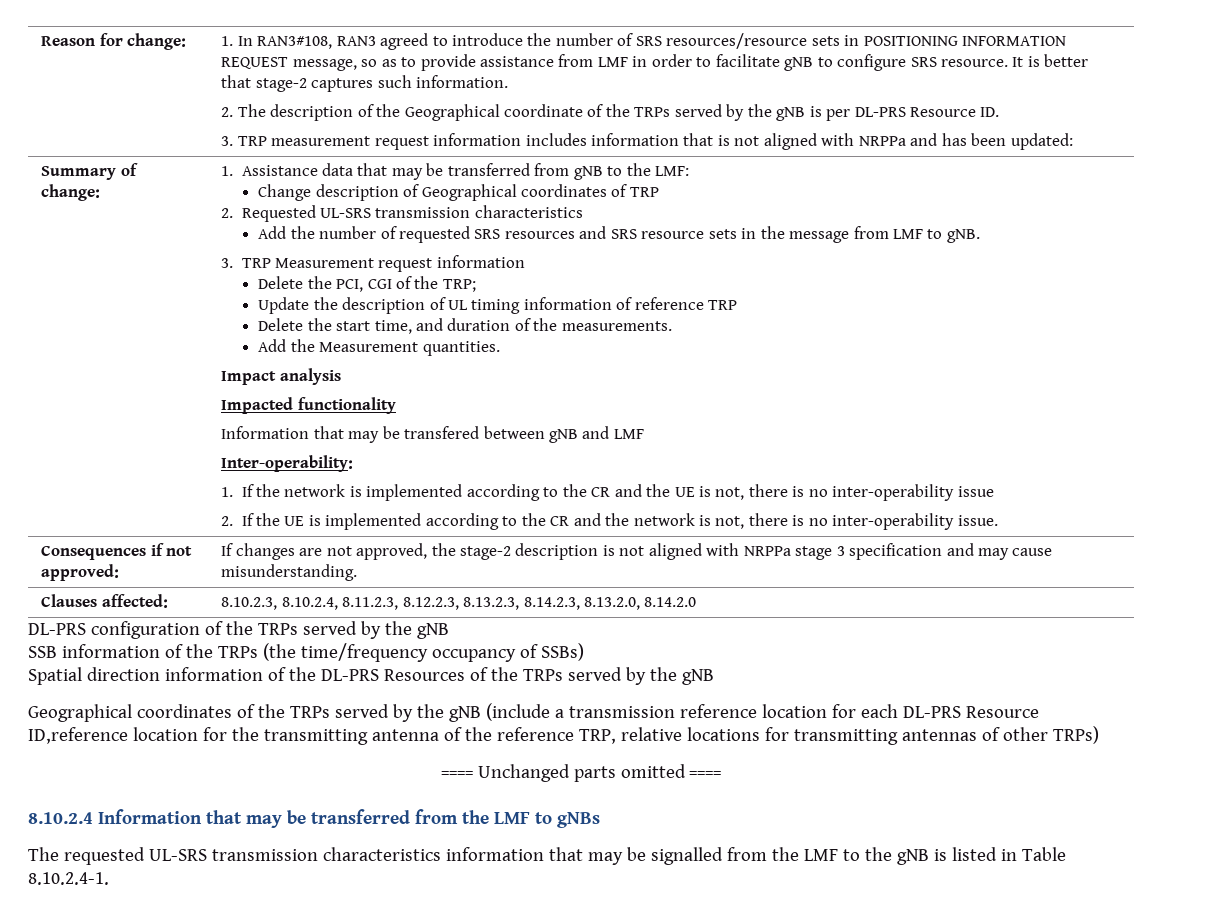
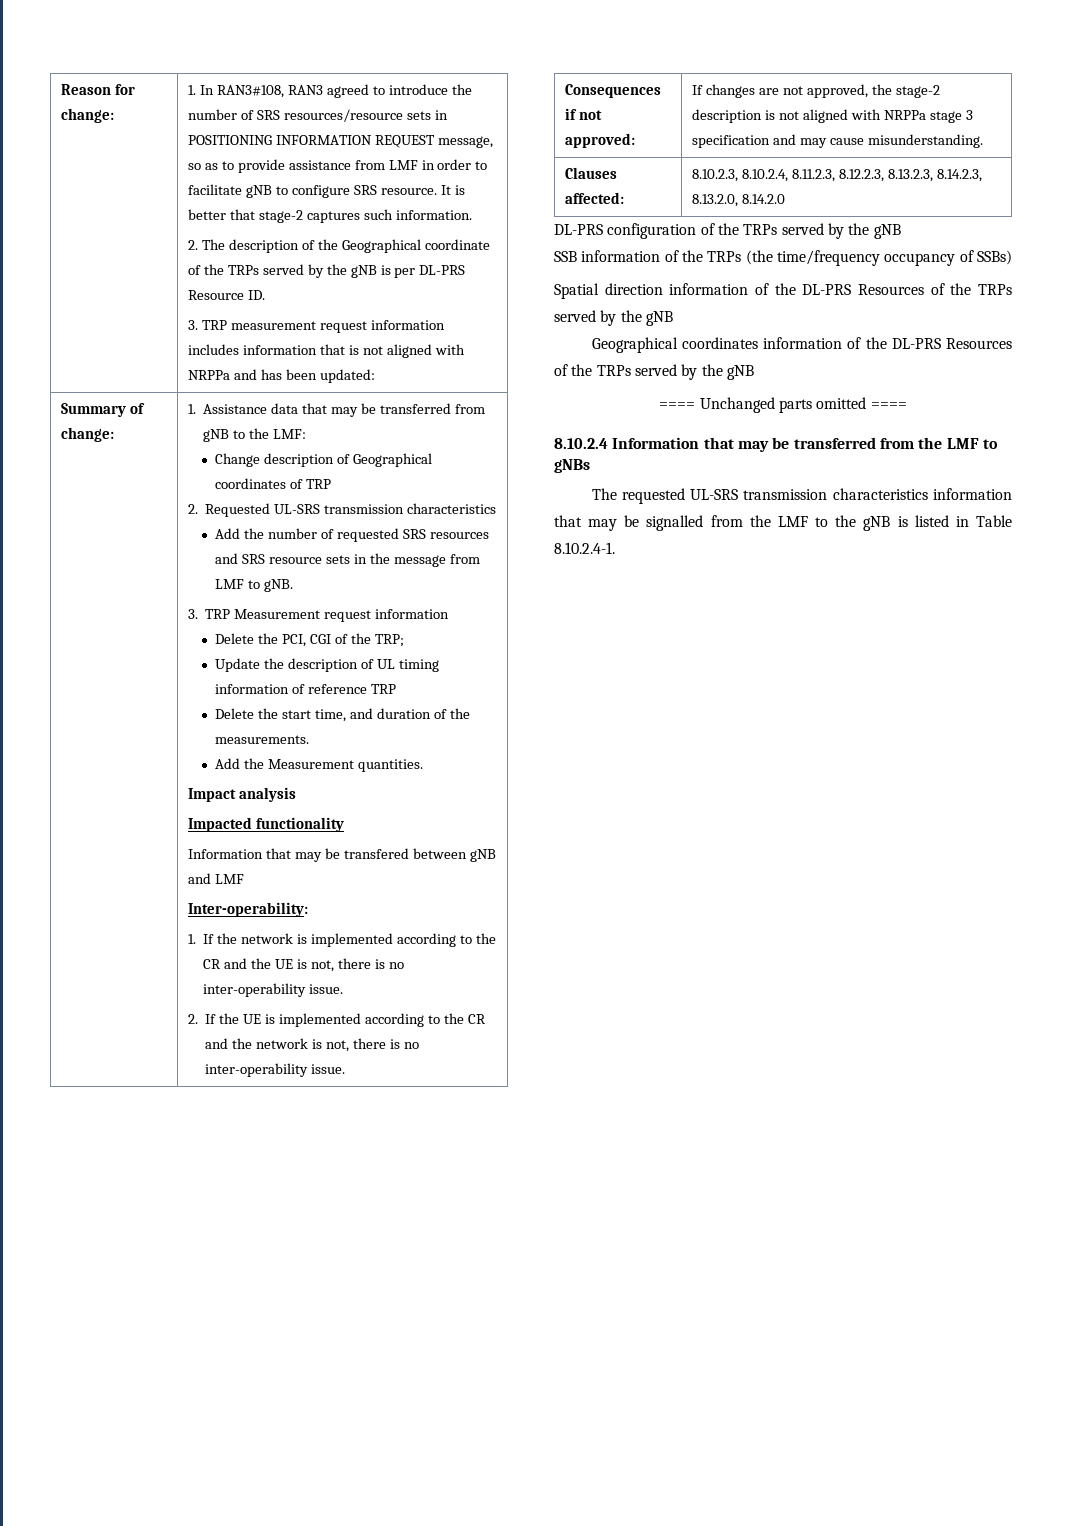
[957,486,994,497] issue -> [309,984,344,994] issue.
[236,703,1039,722] [28,726,1099,745] of the TRPs served by the gNB (include a transmission reference location for each DL-PRS Resource ID,reference location for the transmitting antenna of the reference TRP, relative locations for transmitting antennas of other TRPs) -> [763,337,1012,349] [554,364,754,380] information of the DL-PRS Resources of the TRPs served by the gNB

